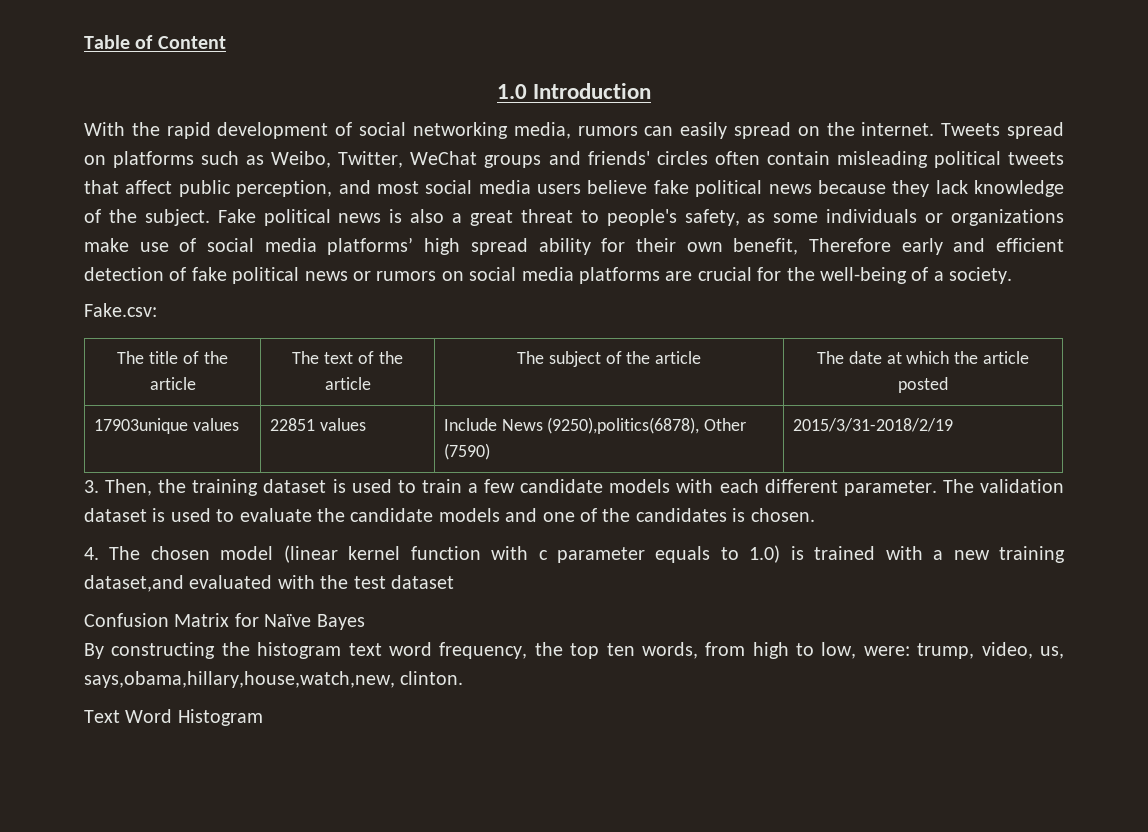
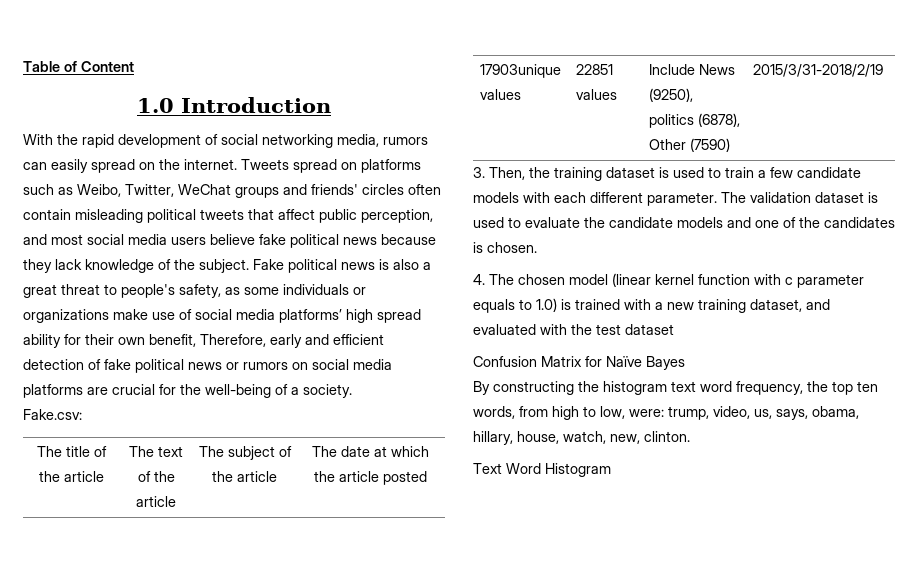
[808,238,891,252] Therefore -> [200,334,266,347] Therefore,
[547,417,700,434] (9250),politics(6878), -> [648,88,693,102] [648,113,740,128] (9250), politics (6878),
[84,575,184,592] dataset,and -> [750,299,830,312] dataset, and
[84,671,395,688] says,obama,hillary,house,watch,new, -> [776,406,859,420] [473,431,640,445] says, obama, hillary, house, watch, new,

